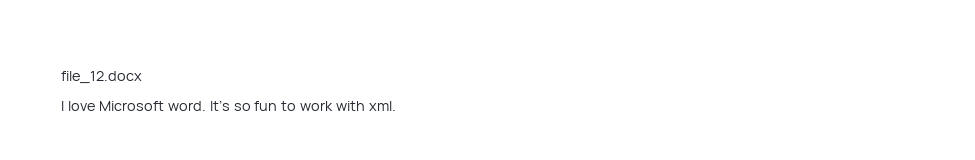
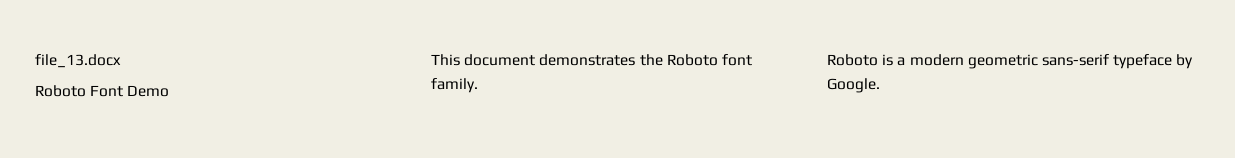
[61,71,142,84] [61,100,397,111] file_12.docx // I love Microsoft word. It’s so fun to work with xml. -> [35,54,121,68] [35,85,170,97] [431,54,752,66] [431,78,478,93] [827,54,1194,69] [827,78,880,93] file_13.docx // Roboto Font Demo // This document demonstrates the Roboto font family. // Roboto is a modern geometric sans-serif typeface by Google.

